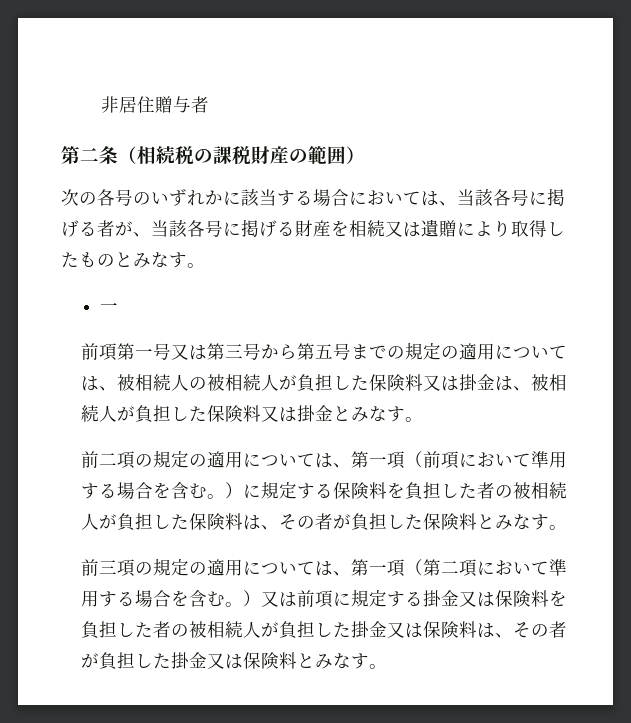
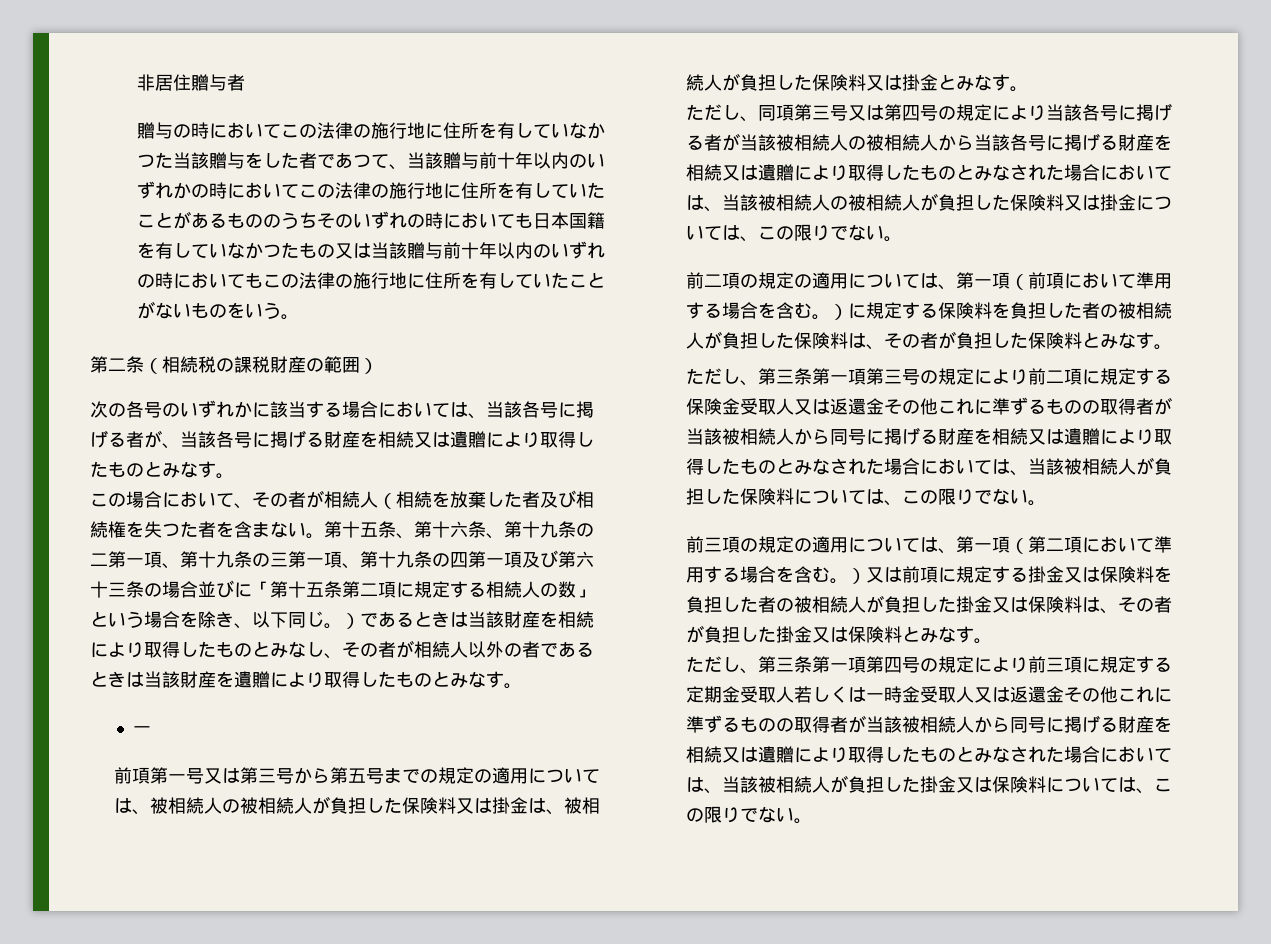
(209, 104) none -> [137,122,606,139] [137,152,606,170] [137,181,606,199] [137,211,606,229] [137,241,606,259] [137,272,606,289] [137,301,300,320] // 贈与の時においてこの法律の施行地に住所を有していなかつた当該贈与をした者であつて、当該贈与前十年以内のいずれかの時においてこの法律の施行地に住所を有していたことがあるもののうちそのいずれの時においても日本国籍を有していなかつたもの又は当該贈与前十年以内のいずれの時においてもこの法律の施行地に住所を有していたことがないものをいう。
(205, 265) none -> [90,490,594,509] [90,521,594,539] [90,550,594,569] [90,580,594,598] [90,611,594,629] [90,640,594,659] [90,671,522,689] // この場合において、その者が相続人（相続を放棄した者及び相続権を失つた者を含まない。第十五条、第十六条、第十九条の二第一項、第十九条の三第一項、第十九条の四第一項及び第六十三条の場合並びに「第十五条第二項に規定する相続人の数」という場合を除き、以下同じ。）であるときは当該財産を相続により取得したものとみなし、その者が相続人以外の者であるときは当該財産を遺贈により取得したものとみなす。
(423, 419) none -> [685,103,1172,122] [685,133,1172,151] [685,164,1172,181] [685,193,1172,212] [685,224,902,242] // ただし、同項第三号又は第四号の規定により当該各号に掲げる者が当該被相続人の被相続人から当該各号に掲げる財産を相続又は遺贈により取得したものとみなされた場合においては、当該被相続人の被相続人が負担した保険料又は掛金については、この限りでない。
(567, 527) none -> [685,368,1172,386] [685,397,1172,415] [685,427,1172,445] [685,457,1172,476] [685,488,1046,506] // ただし、第三条第一項第三号の規定により前二項に規定する保険金受取人又は返還金その他これに準ずるものの取得者が当該被相続人から同号に掲げる財産を相続又は遺贈により取得したものとみなされた場合においては、当該被相続人が負担した保険料については、この限りでない。
(387, 666) none -> [685,656,1172,674] [685,686,1172,703] [685,715,1172,733] [685,746,1172,763] [685,775,1172,794] [685,806,812,824] // ただし、第三条第一項第四号の規定により前三項に規定する定期金受取人若しくは一時金受取人又は返還金その他これに準ずるものの取得者が当該被相続人から同号に掲げる財産を相続又は遺贈により取得したものとみなされた場合においては、当該被相続人が負担した掛金又は保険料については、この限りでない。

